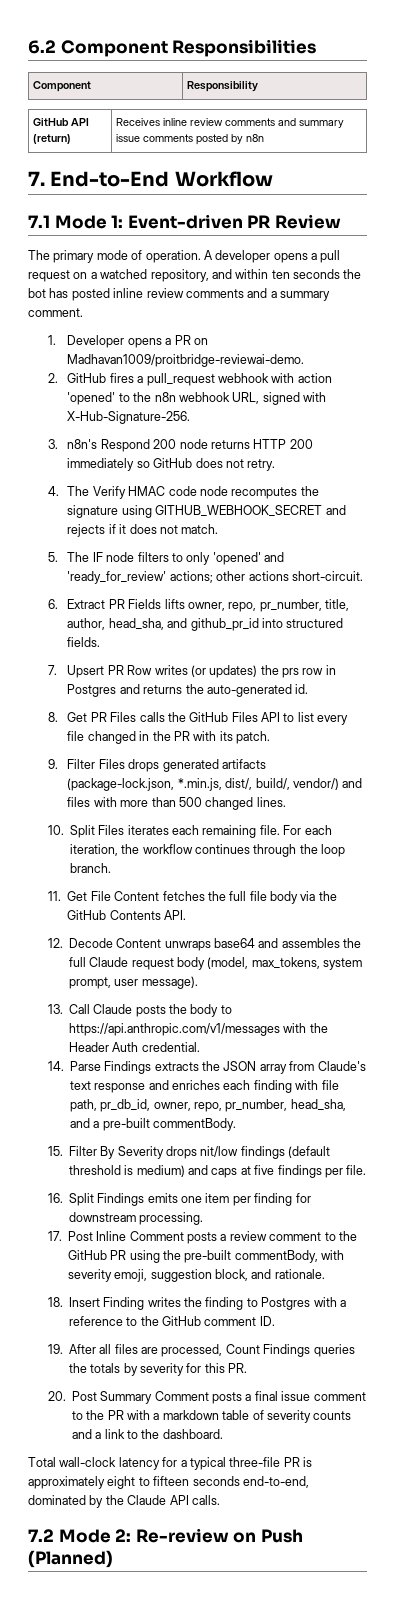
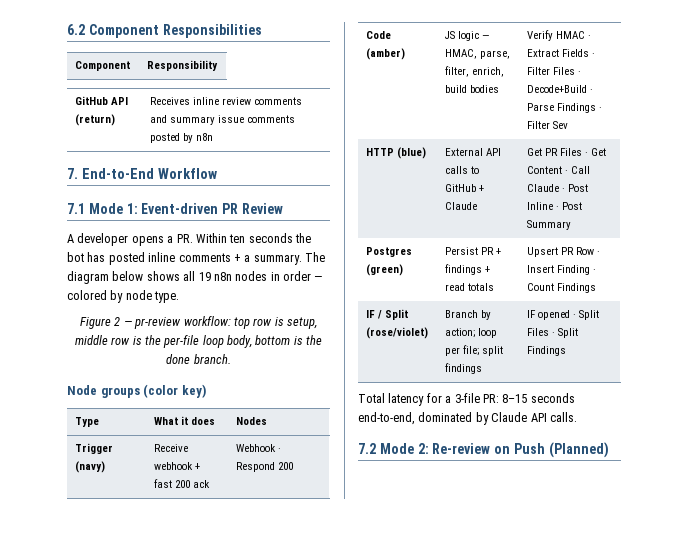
[28,250,341,263] [28,269,269,282] The primary mode of operation. A developer opens a pull request on a watched repository, and within -> [67,233,227,246] A developer opens a PR. Within
[146,288,330,301] [28,308,83,317] [47,335,208,348] [67,354,305,367] [47,373,332,386] [67,392,327,405] [67,411,191,424] [47,439,313,452] [67,458,276,471] [47,486,319,499] [67,505,346,518] [67,524,219,537] [47,552,285,565] [67,571,363,584] [47,599,350,612] [67,618,344,631] [67,637,101,647] [47,665,336,678] [67,684,309,697] [47,712,349,725] [67,731,271,744] [47,759,266,772] [67,778,363,791] [67,797,286,810] [47,825,332,838] [69,844,346,857] [69,863,111,873] [47,891,337,904] [67,910,187,920] [47,938,362,951] [68,957,363,970] [68,976,198,989] [47,1004,232,1017] [68,1023,328,1036] [68,1042,200,1052] [47,1061,366,1074] [69,1080,339,1093] [69,1099,346,1112] [69,1118,237,1131] [47,1146,331,1159] [68,1165,367,1178] [47,1193,311,1206] [68,1212,204,1225] [47,1231,357,1244] [67,1250,345,1263] [67,1269,325,1282] [47,1297,346,1310] [68,1316,275,1326] [47,1344,355,1357] [68,1363,248,1376] [47,1391,366,1404] [71,1410,352,1423] [71,1429,223,1439] review comments and a summary comment. // 1. Developer opens a PR on Madhavan1009/proitbridge-reviewai-demo. // 2. GitHub fires a pull_request webhook with action 'opened' to the n8n webhook URL, signed with X-Hub-Signature-256. // 3. n8n's Respond 200 node returns HTTP 200 immediately so GitHub does not retry. // 4. The Verify HMAC code node recomputes the signature using GITHUB_WEBHOOK_SECRET and rejects if it does not match. // 5. The IF node filters to only 'opened' and 'ready_for_review' actions; other actions short-circuit. // 6. Extract PR Fields lifts owner, repo, pr_number, title, author, head_sha, and github_pr_id into structured fields. // 7. Upsert PR Row writes (or updates) the prs row in Postgres and returns the auto-generated id. // 8. Get PR Files calls the GitHub Files API to list every file changed in the PR with its patch. // 9. Filter Files drops generated artifacts (package-lock.json, *.min.js, dist/, build/, vendor/) and files with more than 500 changed lines. // 10. Split Files iterates each remaining file. For each iteration, the workflow continues through the loop branch. // 11. Get File Content fetches the full file body via the GitHub Contents API. // 12. Decode Content unwraps base64 and assembles the full Claude request body (model, max_tokens, system prompt, user message). // 13. Call Claude posts the body to https://api.anthropic.com/v1/messages with the Header Auth credential. // 14. Parse Findings extracts the JSON array from Claude's text response and enriches each finding with file path, pr_db_id, owner, repo, pr_number, head_sha, and a pre-built commentBody. // 15. Filter By Severity drops nit/low findings (default threshold is medium) and caps at five findings per file. // 16. Split Findings emits one item per finding for downstream processing. // 17. Post Inline Comment posts a review comment to the GitHub PR using the pre-built commentBody, with severity emoji, suggestion block, and rationale. // 18. Insert Finding writes the finding to Postgres with a reference to the GitHub comment ID. // 19. After all files are processed, Count Findings queries the totals by severity for this PR. // 20. Post Summary Comment posts a final issue comment to the PR with a markdown table of severity counts and a link to the dashboard. -> [178,252,325,265] [67,271,323,284] [67,290,180,303] [80,316,317,329] [74,335,323,348] [166,354,231,364] [67,384,206,398] [75,417,100,427] [154,416,216,425] [236,417,268,425] [75,443,114,454] [75,461,106,473] [154,444,189,452] [154,462,201,470] [154,479,211,488] [236,444,282,452] [236,462,294,472] [366,31,392,39] [366,48,406,60] [445,31,490,41] [445,49,511,59] [445,66,505,77] [445,85,500,93] [527,30,592,41] [527,49,596,57] [527,67,582,75] [527,85,594,93] [527,103,603,113] [527,121,569,129] [366,147,427,159] [445,148,502,156] [445,166,480,174] [445,184,485,192] [445,202,478,210] [527,148,607,156] [527,166,591,174] [527,184,589,192] [527,202,583,210] [527,220,572,230] [366,247,413,257] [366,264,404,276] [445,247,502,255] [445,264,491,275] [445,283,495,291] [527,247,601,257] [527,265,597,275] [527,283,597,293] [366,309,410,320] [366,327,429,339] [445,310,492,320] [445,328,498,338] [445,345,504,356] [445,363,483,374] [527,310,600,320] [527,328,579,338] [527,346,567,356] comments + a summary. The diagram below shows all 19 n8n nodes in order — colored by node type. // Figure 2 — pr-review workflow: top row is setup, middle row is the per-file loop body, bottom is the done branch. // Node groups (color key) // Type | What it does | Nodes // Trigger (navy) | Receive webhook + fast 200 ack | Webhook · Respond 200 // Code (amber) | JS logic — HMAC, parse, filter, enrich, build bodies | Verify HMAC · Extract Fields · Filter Files · Decode+Build · Parse Findings · Filter Sev // HTTP (blue) | External API calls to GitHub + Claude | Get PR Files · Get Content · Call Claude · Post Inline · Post Summary // Postgres (green) | Persist PR + findings + read totals | Upsert PR Row · Insert Finding · Count Findings // IF / Split (rose/violet) | Branch by action; loop per file; split findings | IF opened · Split Files · Split Findings
[59,1457,117,1467] wall-clock -> (385, 398) none
[189,1457,312,1470] [28,1476,190,1489] typical three-file PR is approximately eight to fifteen -> [454,393,528,403] 3-file PR: 8–15
[105,1495,124,1505] the -> (489, 418) none

